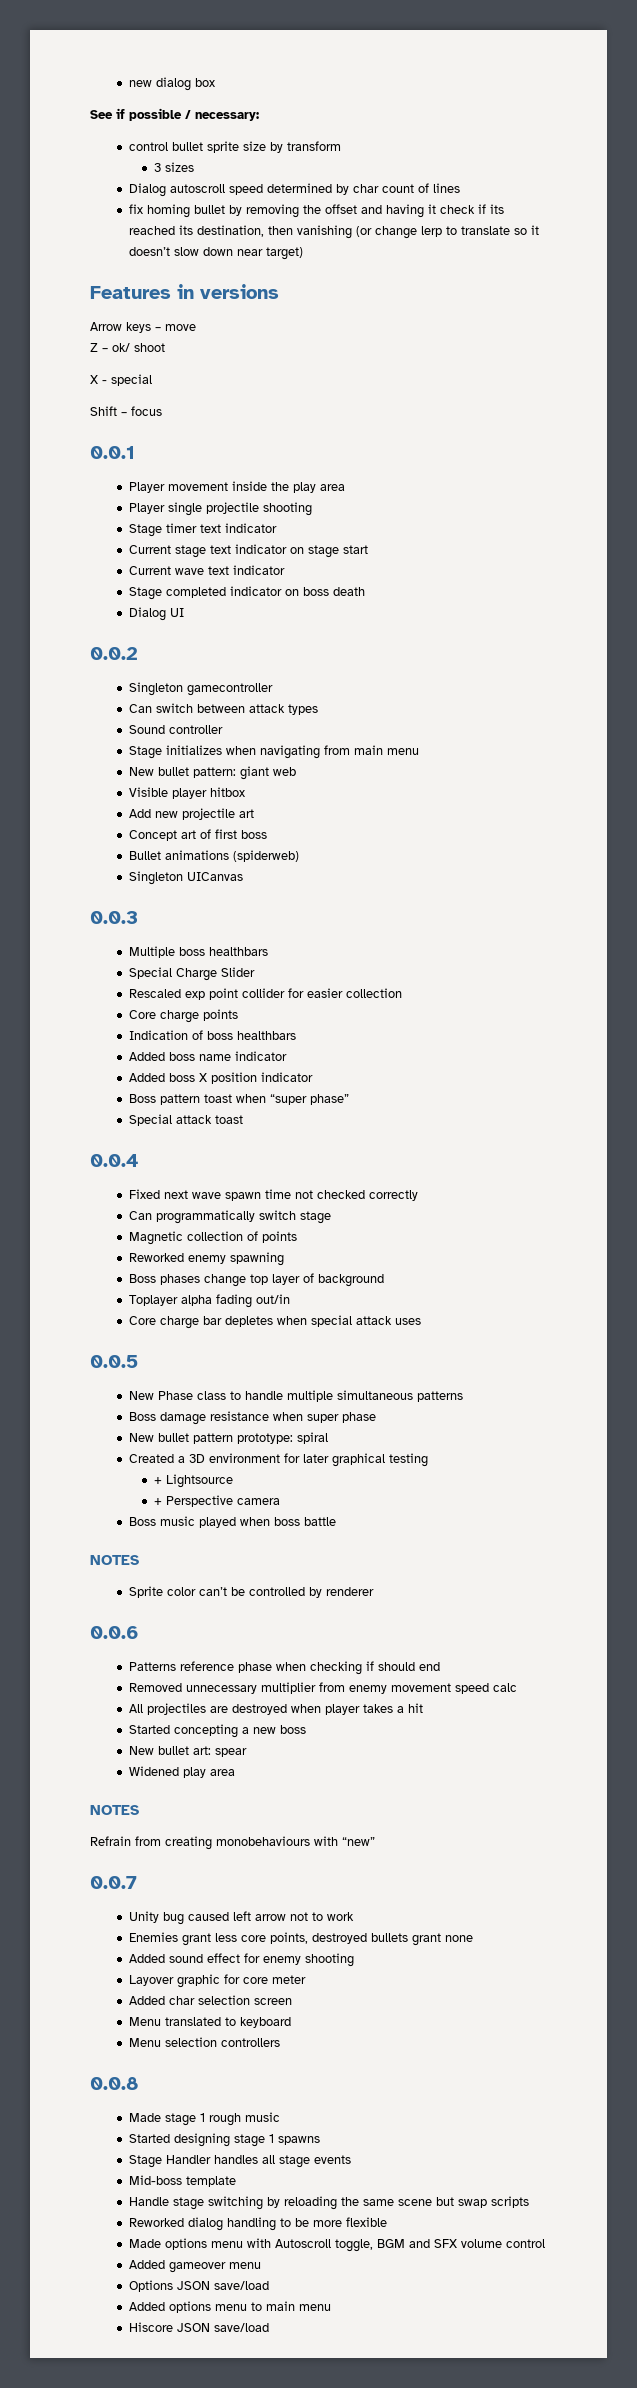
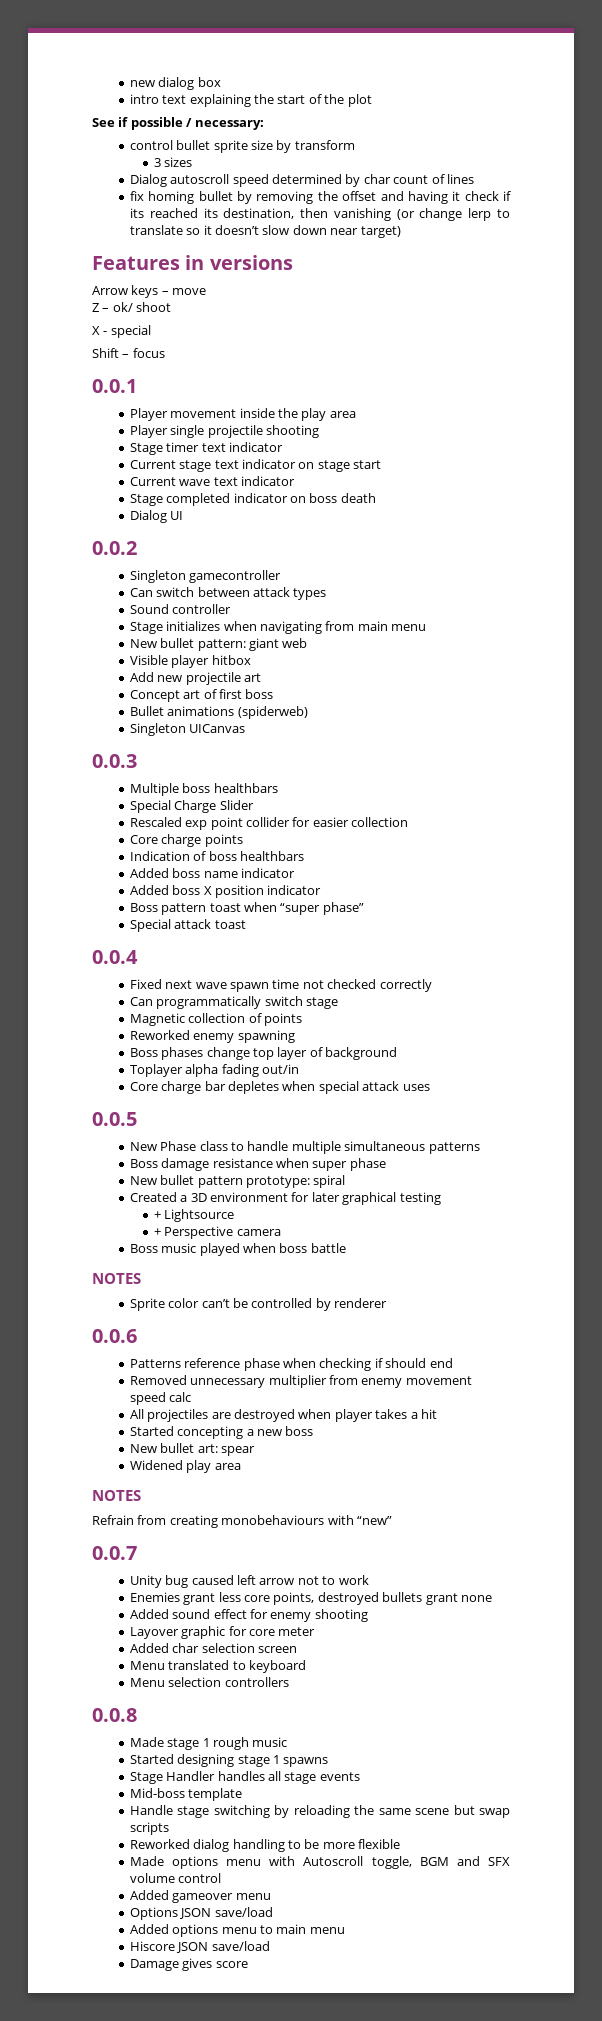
(215, 82) none -> [129,94,372,107] // intro text explaining the start of the plot
(269, 2327) none -> [129,1958,248,1971] // Damage gives score

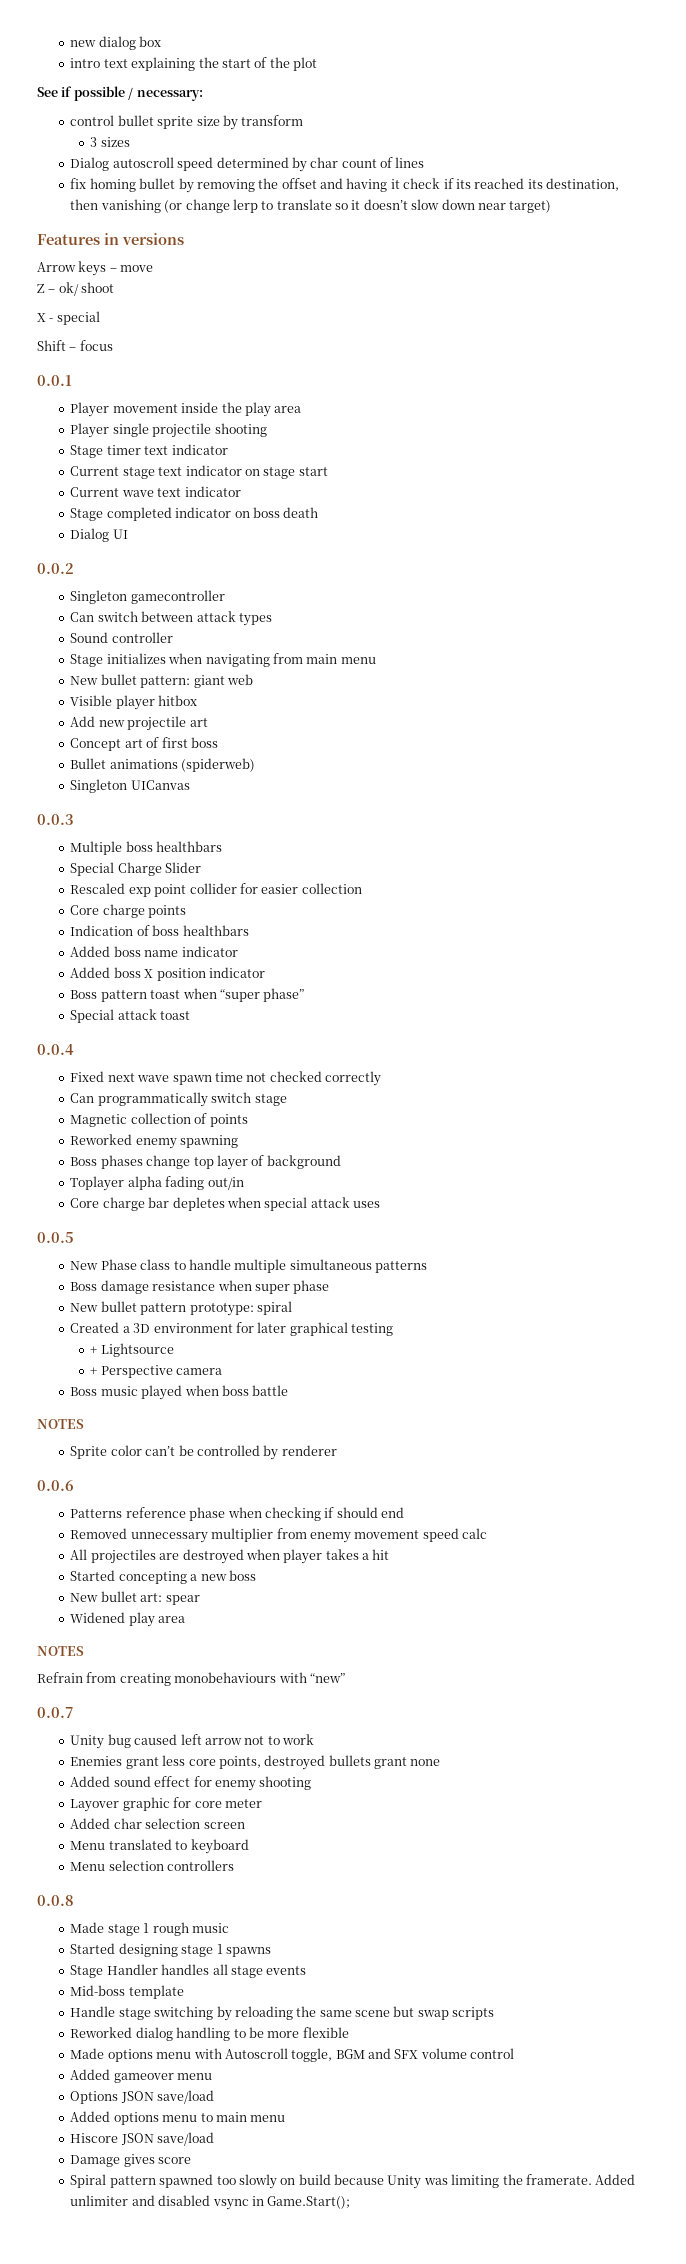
(248, 1964) none -> [70,2174,636,2189] [70,2195,351,2210] // Spiral pattern spawned too slowly on build because Unity was limiting the framerate. Added unlimiter and disabled vsync in Game.Start();

